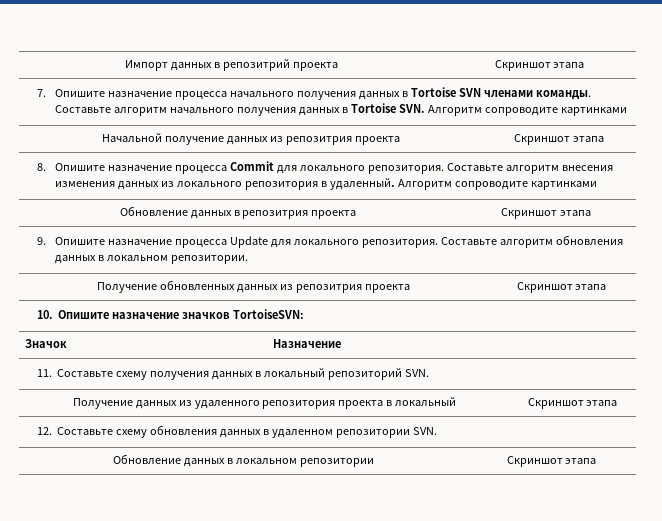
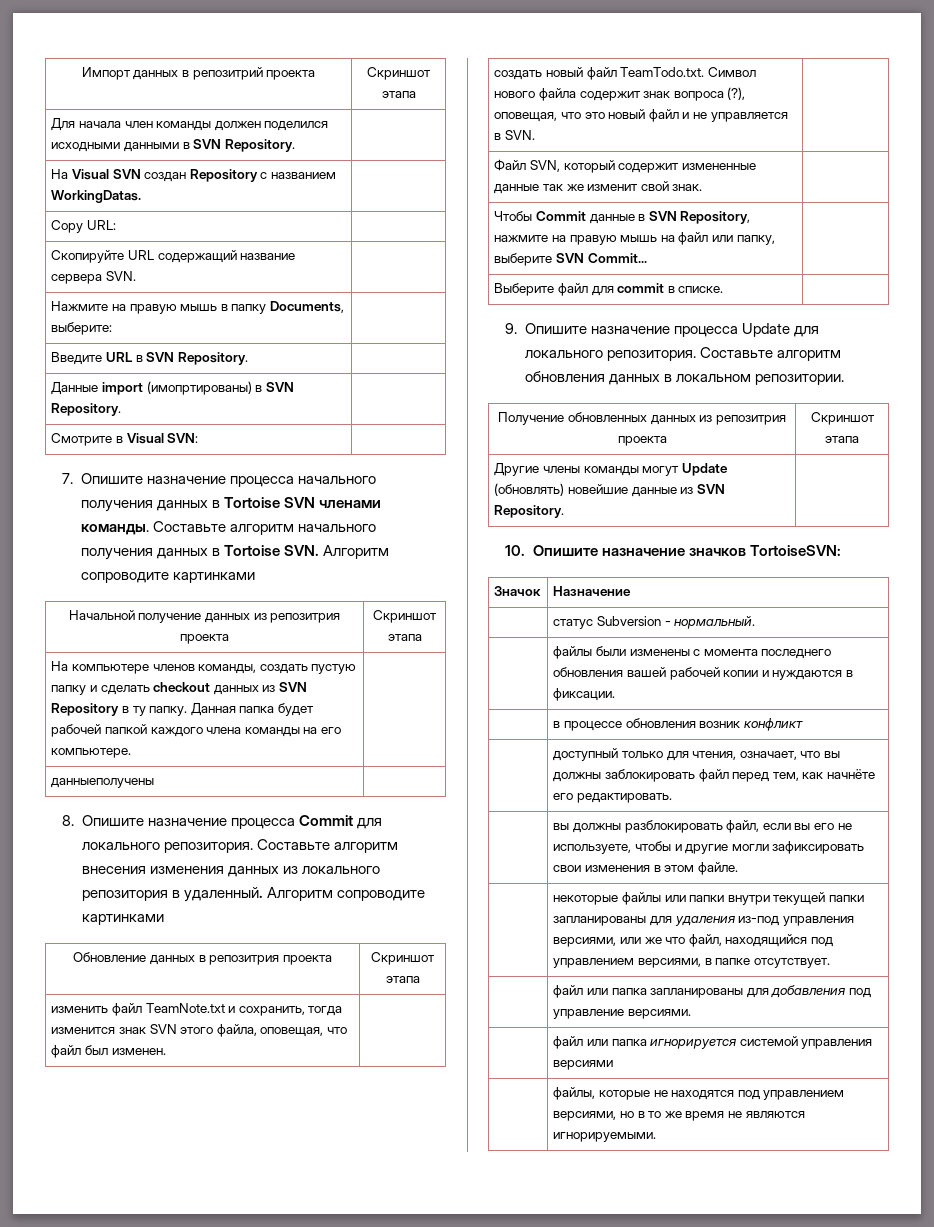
(585, 65) none -> [51,118,329,131] [51,139,295,152] [51,169,337,182] [51,190,142,203] [51,220,116,233] [51,250,296,263] [51,271,136,284] [51,301,345,314] [51,322,113,335] [51,352,248,365] [51,381,294,395] [51,403,122,416] [51,433,199,446] // Для начала член команды должен поделился исходными данными в SVN Repository. | // На Visual SVN создан Repository с названием WorkingDatas. | // Copy URL: | // Скопируйте URL содержащий название сервера SVN. | // Нажмите на правую мышь в папку Documents, выберите: | // Введите URL в SVN Repository. | // Данные import (имопртированы) в SVN Repository. | // Смотрите в Visual SVN: |
(604, 139) none -> [51,661,357,674] [51,682,308,695] [51,703,315,716] [51,724,342,737] [51,748,132,758] [51,778,155,788] // На компьютере членов команды, создать пустую папку и сделать checkout данных из SVN Repository в ту папку. Данная папка будет рабочей папкой каждого члена команды на его компьютере. | // данныеполучены |
(591, 213) none -> [51,1003,343,1016] [51,1024,348,1037] [51,1045,166,1058] [494,67,756,80] [494,87,746,101] [494,109,788,122] [494,130,535,140] [494,159,756,173] [494,181,703,194] [494,211,751,224] [494,232,775,245] [494,253,647,266] [494,283,724,296] // изменить файл TeamNote.txt и сохранить, тогда изменится знак SVN этого файла, оповещая, что файл был изменен. | // создать новый файл TeamTodo.txt. Символ нового файла содержит знак вопроса (?), оповещая, что это новый файл и не управляется в SVN. | // Файл SVN, который содержит измененные данные так же изменит свой знак. | // Чтобы Commit данные в SVN Repository, нажмите на правую мышь на файл или папку, выберите SVN Commit... | // Выберите файл для commit в списке. |
(607, 287) none -> [494,463,728,476] [494,483,725,497] [494,505,565,518] // Другие члены команды могут Update (обновлять) новейшие данные из SVN Repository. |
[36,368,430,380] [72,397,457,409] [527,398,618,409] [36,425,438,438] [113,454,374,467] [506,456,597,467] // 11. Составьте схему получения данных в локальный репозиторий SVN. // Получение данных из удаленного репозитория проекта в локальный | Скриншот этапа // 12. Составьте схему обновления данных в удаленном репозитории SVN. // Обновление данных в локальном репозитории | Скриншот этапа -> [553,616,756,629] [553,646,832,659] [553,667,854,680] [553,688,616,701] [553,718,803,731] [553,748,841,761] [553,769,876,782] [553,793,672,803] [553,820,852,833] [553,841,865,854] [553,862,738,875] [553,892,865,905] [553,916,854,926] [553,934,834,947] [553,958,830,968] [553,985,872,998] [553,1009,691,1019] [553,1036,873,1049] [553,1060,614,1070] [553,1087,845,1100] [553,1111,805,1121] [553,1132,657,1142] // | статус Subversion - нормальный. // | файлы были изменены с момента последнего обновления вашей рабочей копии и нуждаются в фиксации. // | в процессе обновления возник конфликт // | доступный только для чтения, означает, что вы должны заблокировать файл перед тем, как начнёте его редактировать. // | вы должны разблокировать файл, если вы его не используете, чтобы и другие могли зафиксировать свои изменения в этом файле. // | некоторые файлы или папки внутри текущей папки запланированы для удаления из-под управления версиями, или же что файл, находящийся под управлением версиями, в папке отсутствует. // | файл или папка запланированы для добавления под управление версиями. // | файл или папка игнорируется системой управления версиями // | файлы, которые не находятся под управлением версиями, но в то же время не являются игнорируемыми.

